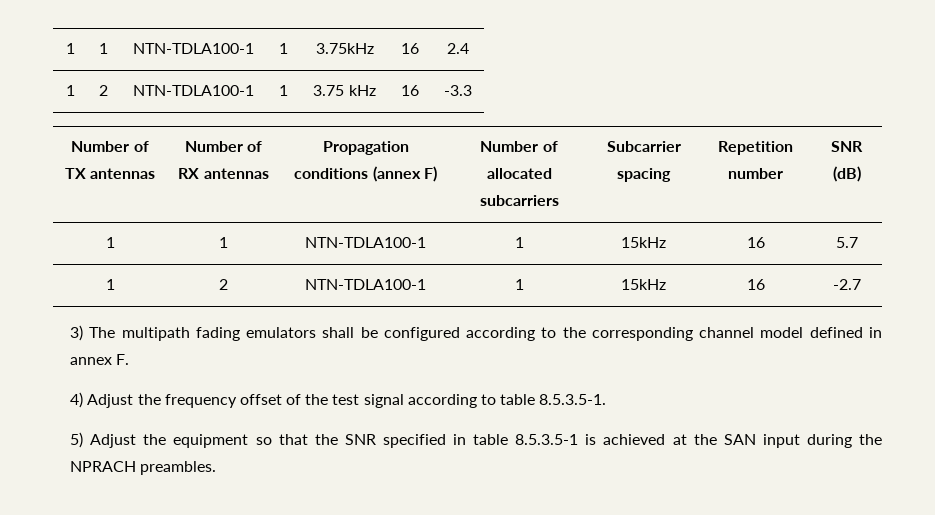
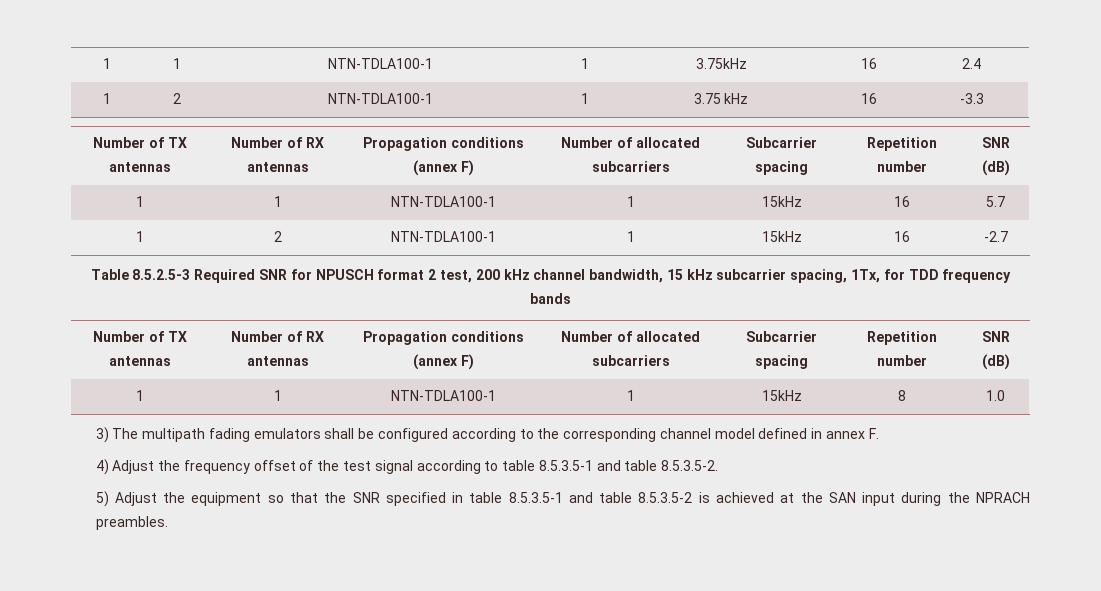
(861, 284) none -> [90,269,1012,283] [530,293,571,304] [93,331,187,342] [109,356,171,366] [231,331,324,342] [246,356,309,366] [363,331,524,345] [413,354,474,370] [561,331,700,342] [591,355,670,366] [746,331,817,342] [755,355,808,369] [867,331,937,345] [877,355,927,366] [981,331,1010,342] [981,354,1010,370] [136,390,144,401] [273,390,282,401] [390,390,496,401] [626,390,635,401] [761,390,802,401] [898,390,906,401] [986,390,1005,401] // Table 8.5.2.5-3 Required SNR for NPUSCH format 2 test, 200 kHz channel bandwidth, 15 kHz subcarrier spacing, 1Tx, for TDD frequency bands // Number of TX antennas | Number of RX antennas | Propagation conditions (annex F) | Number of allocated subcarriers | Subcarrier spacing | Repetition number | SNR (dB) // 1 | 1 | NTN-TDLA100-1 | 1 | 15kHz | 8 | 1.0
[539,394,607,405] 8.5.3.5-1. -> [538,460,719,471] 8.5.3.5-1 and table 8.5.3.5-2.
(579, 439) none -> [568,492,693,503] and table 8.5.3.5-2

